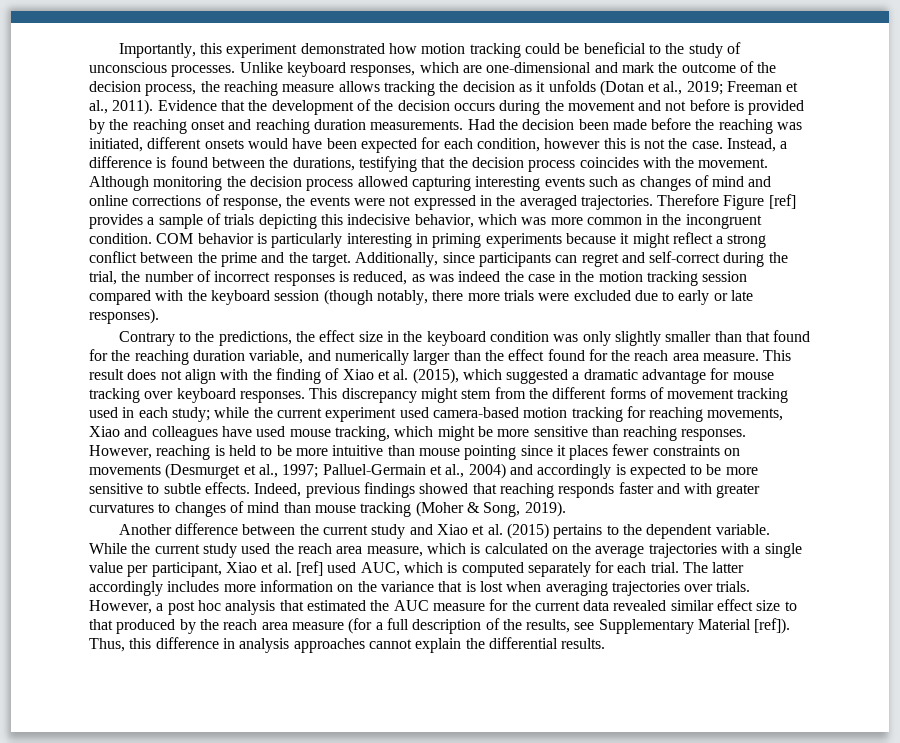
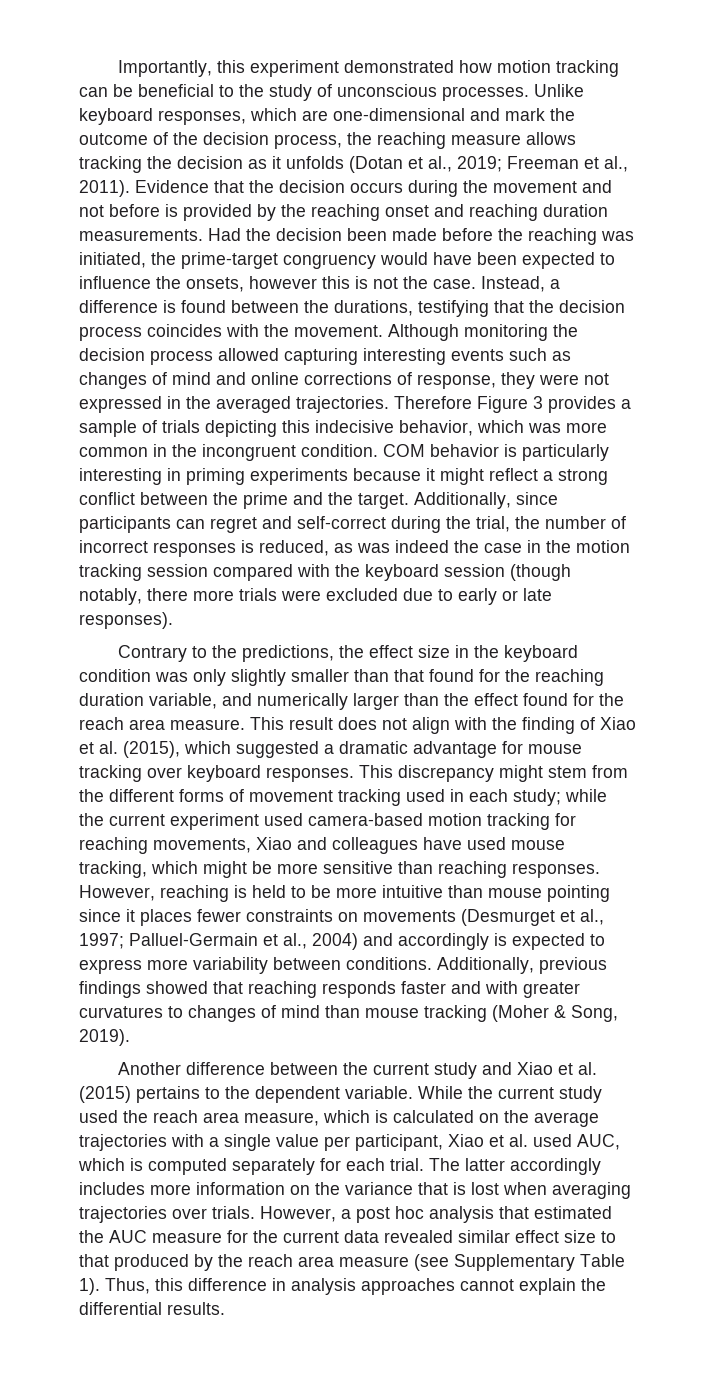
[524,43,560,54] could -> [79,87,108,97] can
[271,99,394,115] development of the -> (274, 186) none
[147,137,244,149] different onsets -> [151,252,376,269] the prime-target congruency
[421,137,540,152] for each condition, -> [600,253,615,265] [79,276,244,292] to influence the onsets,
[286,195,350,206] the events -> [501,372,535,389] they
[768,194,796,209] [ref] -> [533,396,543,409] 3
[706,464,758,475] [89,482,302,497] be more sensitive to subtle effects. Indeed, -> [79,957,534,974] express more variability between conditions. Additionally,
[295,561,323,576] [ref] -> (528, 1140) none
[348,618,791,634] (for a full description of the results, see Supplementary Material [ref]). -> [414,1254,625,1271] [79,1278,100,1295] (see Supplementary Table 1).

